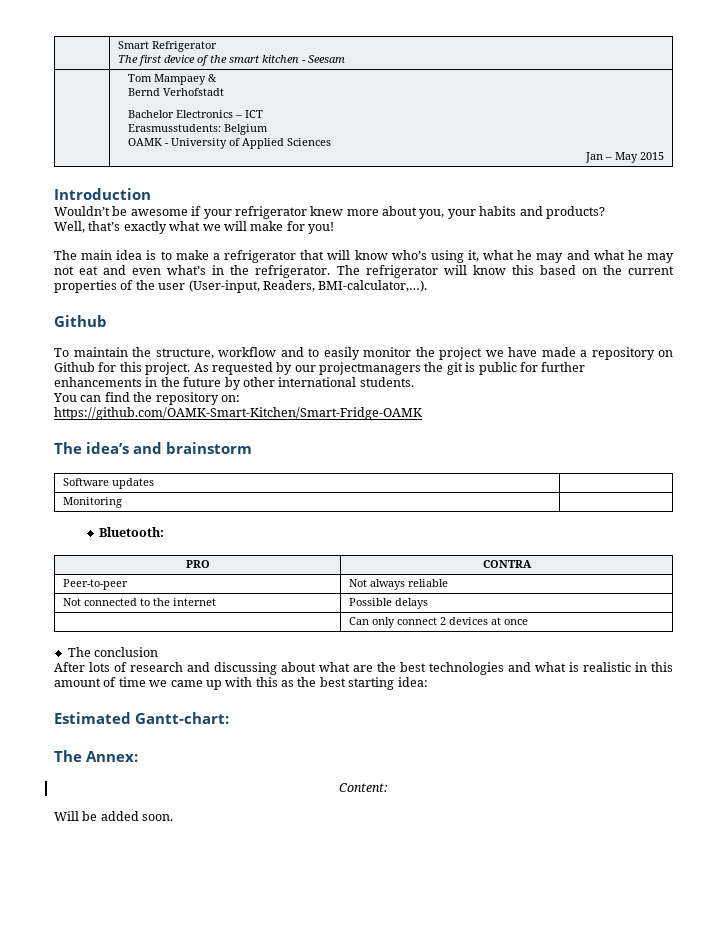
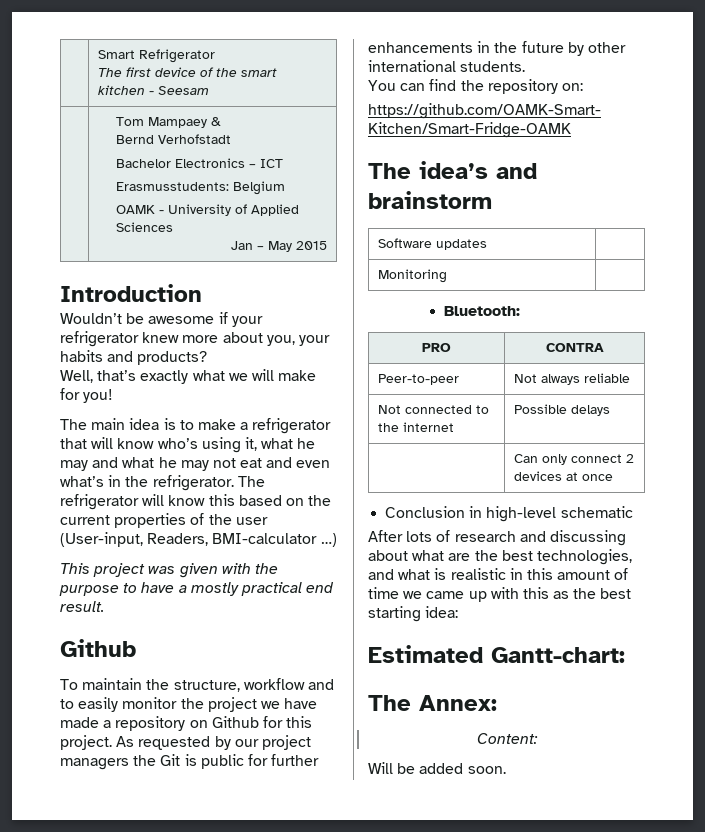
[318,280,428,292] BMI-calculator,…). -> [212,533,337,547] [60,563,278,578] [59,582,335,596] [60,601,104,612] BMI-calculator …) // This project was given with the purpose to have a mostly practical end result.
[319,362,463,375] projectmanagers the git -> [261,735,311,750] [60,754,181,770] project managers the Git
[67,647,159,657] The conclusion -> [385,506,633,522] Conclusion in high-level schematic
[429,662,504,675] technologies -> [536,549,632,565] technologies,

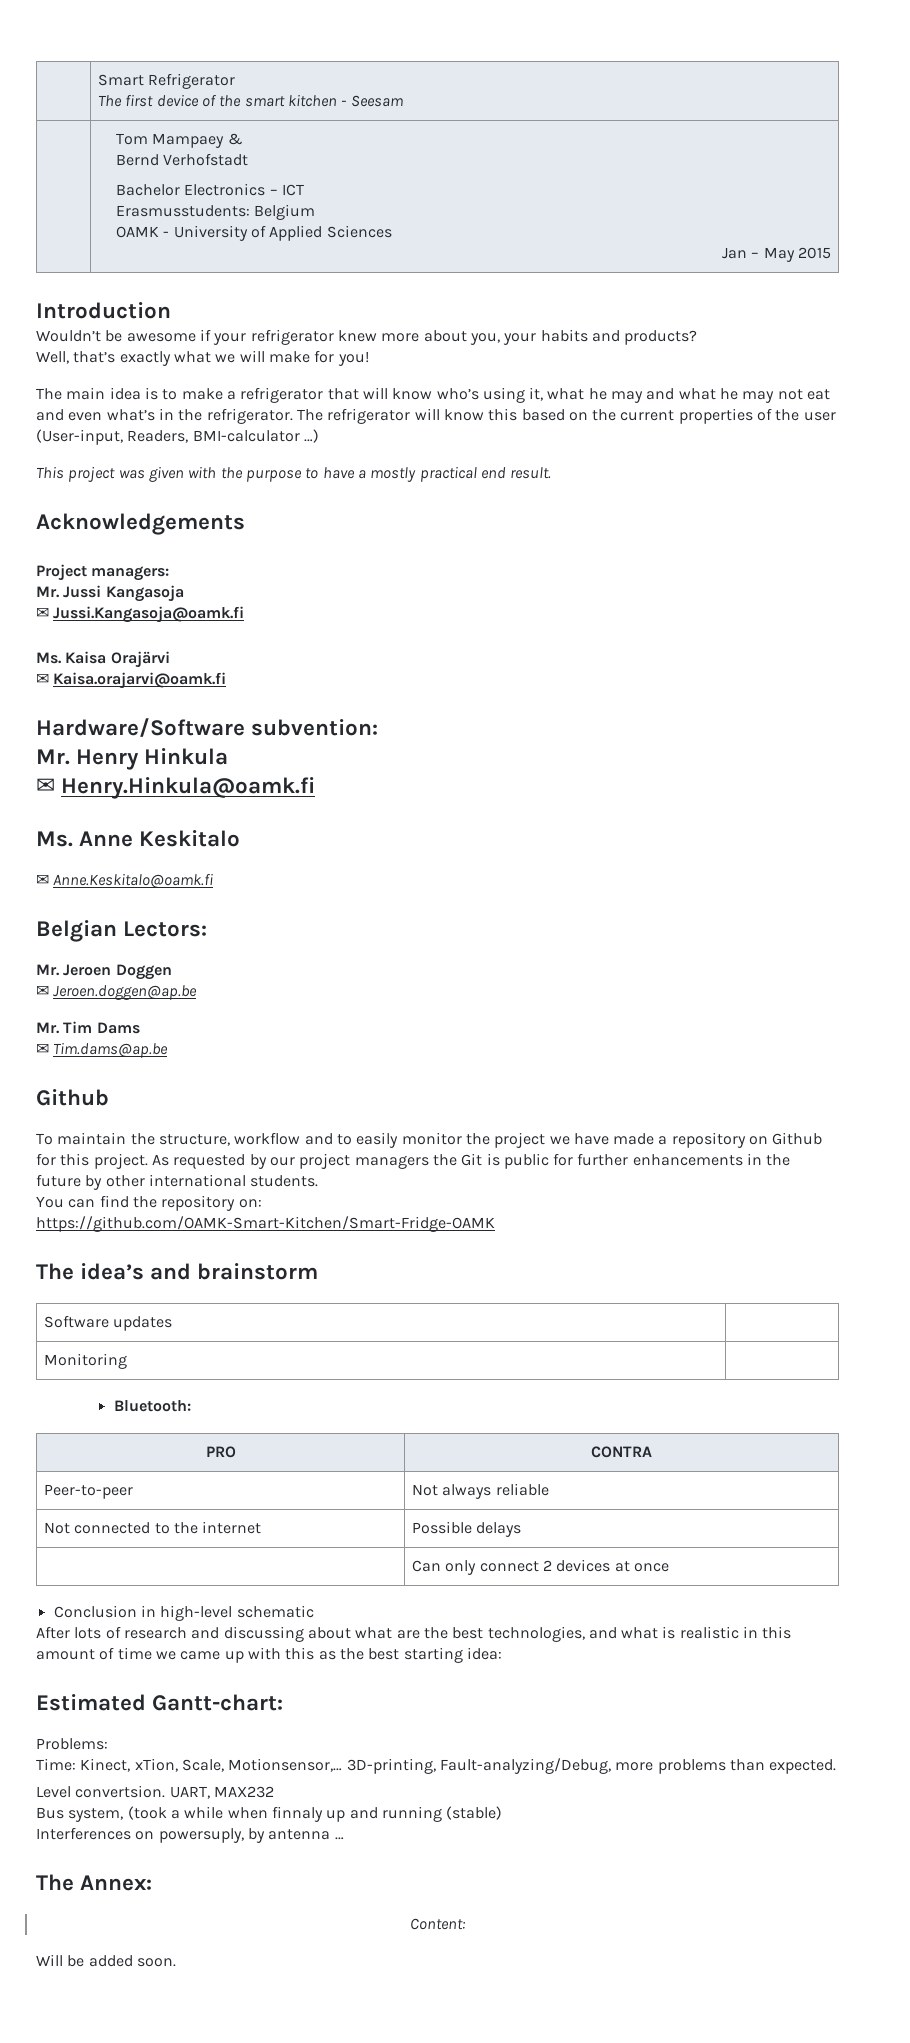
(104, 606) none -> [36,513,245,535] [36,564,170,581] [36,585,184,602] [36,606,245,623] [36,651,170,668] [36,672,227,689] [36,718,379,737] [36,748,229,770] [36,777,316,799] [36,830,241,847] [36,873,214,888] [36,920,208,942] [36,964,172,980] [36,985,198,1000] [36,1021,140,1034] [36,1042,169,1058] // Acknowledgements // Project managers: // Mr. Jussi Kangasoja // ✉ Jussi.Kangasoja@oamk.fi // Ms. Kaisa Orajärvi // ✉ Kaisa.orajarvi@oamk.fi // Hardware/Software subvention: // Mr. Henry Hinkula // ✉ Henry.Hinkula@oamk.fi // Ms. Anne Keskitalo // ✉ Anne.Keskitalo@oamk.fi // Belgian Lectors: // Mr. Jeroen Doggen // ✉ Jeroen.doggen@ap.be // Mr. Tim Dams // ✉ Tim.dams@ap.be
(625, 655) none -> [36,1738,108,1750] [36,1758,837,1774] [36,1785,274,1799] [36,1806,503,1822] [36,1827,344,1843] // Problems: // Time: Kinect, xTion, Scale, Motionsensor,… 3D-printing, Fault-analyzing/Debug, more problems than expected. // Level convertsion. UART, MAX232 // Bus system, (took a while when finnaly up and running (stable) // Interferences on powersuply, by antenna …

